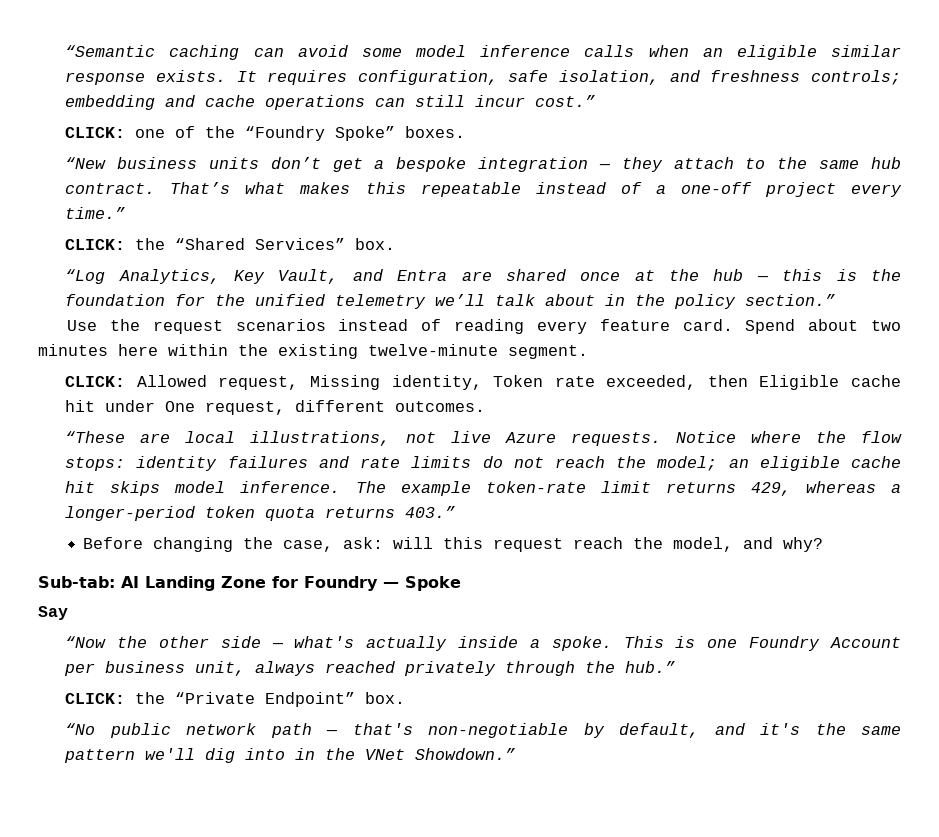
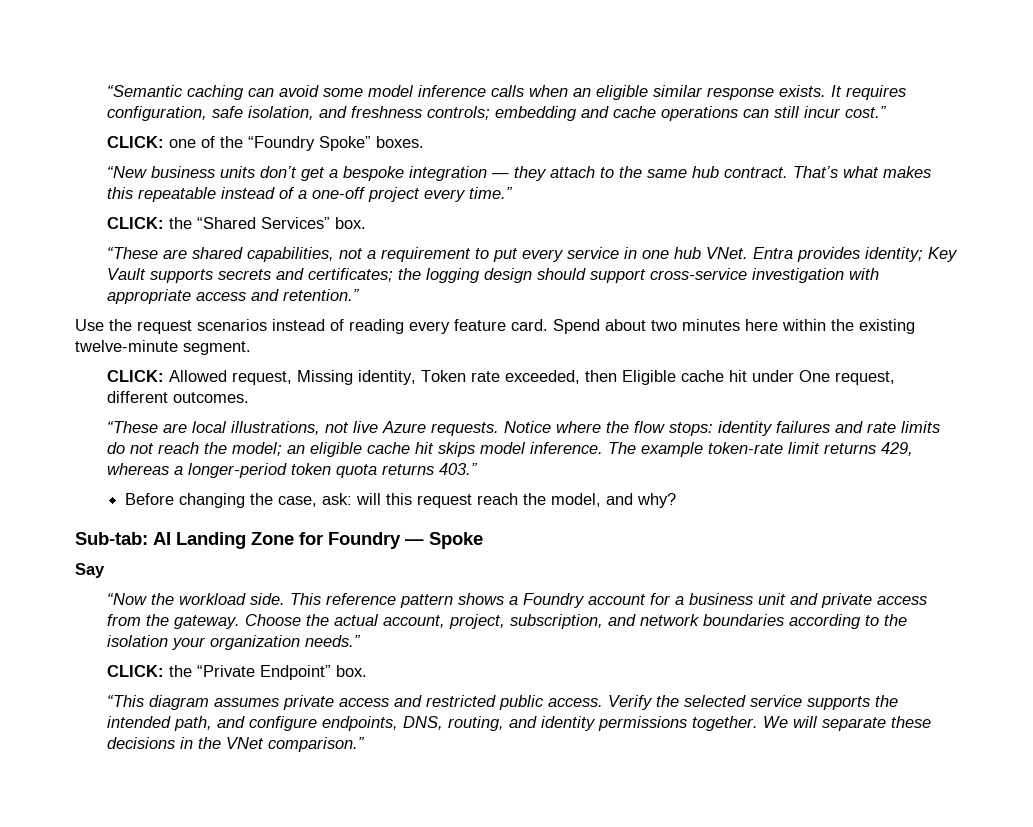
[65,269,902,284] [65,294,836,309] “Log Analytics, Key Vault, and Entra are shared once at the hub — this is the foundation for the unified telemetry we’ll talk about in the policy section.” -> [106,247,958,262] [106,268,879,283] [106,289,360,304] “These are shared capabilities, not a requirement to put every service in one hub VNet. Entra provides identity; Key Vault supports secrets and certificates; the logging design should support cross-service investigation with appropriate access and retention.”
[158,636,902,651] [64,661,676,676] other side — what's actually inside a spoke. This is one Foundry Account per business unit, always reached privately through the hub.” -> [178,593,927,608] [106,614,907,629] [106,635,361,650] workload side. This reference pattern shows a Foundry account for a business unit and private access from the gateway. Choose the actual account, project, subscription, and network boundaries according to the isolation your organization needs.”
[65,723,902,738] [64,748,286,763] “No public network path — that's non-negotiable by default, and it's the same pattern we'll dig into -> [106,695,898,710] [106,716,931,731] [106,737,175,749] “This diagram assumes private access and restricted public access. Verify the selected service supports the intended path, and configure endpoints, DNS, routing, and identity permissions together. We will separate these decisions
[415,748,516,760] Showdown.” -> [267,737,365,752] comparison.”

